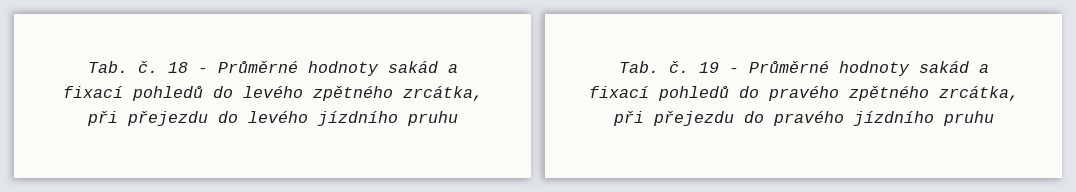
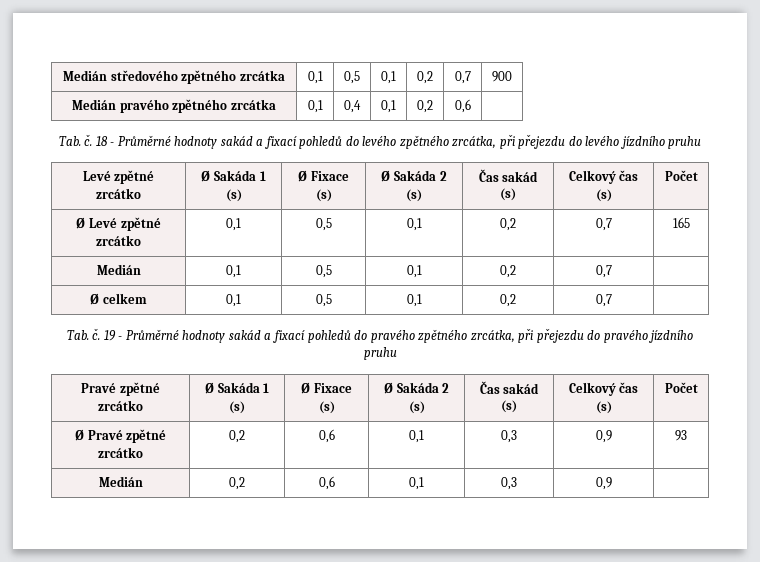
(87, 67) none -> [63,70,285,84] [307,71,323,84] [344,71,360,84] [381,71,396,84] [417,71,433,84] [454,71,471,84] [492,71,512,82] [72,99,276,113] [307,100,323,113] [344,100,361,113] [381,100,396,113] [417,100,433,113] [454,99,471,113] Medián středového zpětného zrcátka | 0,1 | 0,5 | 0,1 | 0,2 | 0,7 | 900 // Medián pravého zpětného zrcátka | 0,1 | 0,4 | 0,1 | 0,2 | 0,6 | //
(458, 118) none -> [82,170,155,184] [96,188,141,199] [201,170,266,182] [225,189,242,202] [298,170,349,182] [315,189,332,202] [381,170,447,182] [405,189,422,202] [478,169,539,182] [499,188,516,201] [568,170,639,184] [595,189,612,202] [664,170,698,181] [76,217,161,231] [96,235,141,246] [226,218,241,231] [315,218,332,231] [406,218,422,231] [499,218,516,231] [595,218,612,231] [672,217,690,228] [96,264,141,275] [226,265,241,278] [315,265,332,278] [406,265,422,278] [499,265,516,278] [595,265,612,278] [90,293,147,305] [226,294,241,307] [315,294,332,307] [406,294,422,307] [499,294,516,307] [595,294,612,307] // Levé zpětné zrcátko | Ø Sakáda 1 (s) | Ø Fixace (s) | Ø Sakáda 2 (s) | Čas sakád (s) | Celkový čas (s) | Počet // Ø Levé zpětné zrcátko | 0,1 | 0,5 | 0,1 | 0,2 | 0,7 | 165 // Medián | 0,1 | 0,5 | 0,1 | 0,2 | 0,7 | // Ø celkem | 0,1 | 0,5 | 0,1 | 0,2 | 0,7 |
(994, 118) none -> [81,382,160,396] [98,400,143,411] [204,382,270,394] [229,401,245,414] [301,382,352,394] [318,401,335,414] [383,382,450,394] [408,401,425,414] [479,381,540,394] [500,400,517,413] [568,382,639,396] [595,401,612,414] [664,382,698,393] [74,429,167,443] [98,447,143,458] [229,430,245,443] [318,429,335,443] [408,430,424,443] [500,430,517,443] [595,430,612,443] [675,430,687,441] [98,476,143,487] [229,477,245,490] [318,476,335,490] [408,477,424,490] [500,477,517,490] [595,477,612,490] // Pravé zpětné zrcátko | Ø Sakáda 1 (s) | Ø Fixace (s) | Ø Sakáda 2 (s) | Čas sakád (s) | Celkový čas (s) | Počet // Ø Pravé zpětné zrcátko | 0,2 | 0,6 | 0,1 | 0,3 | 0,9 | 93 // Medián | 0,2 | 0,6 | 0,1 | 0,3 | 0,9 |

